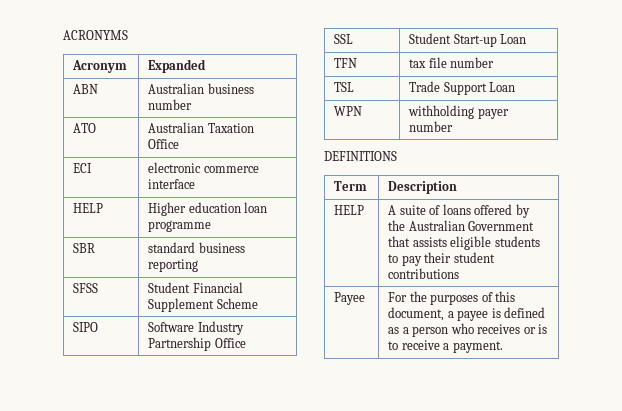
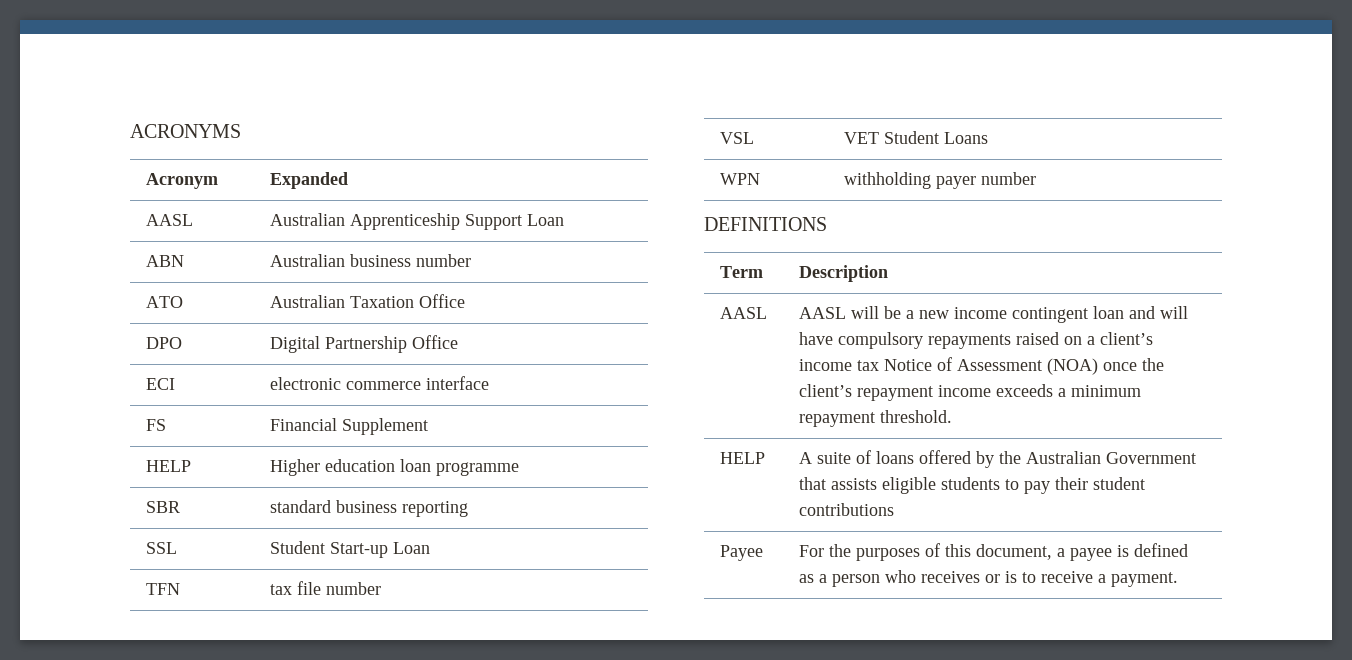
(207, 66) none -> [145,214,193,226] [269,213,564,230] // AASL | Australian Apprenticeship Support Loan
(180, 144) none -> [145,337,182,349] [269,335,458,353] // DPO | Digital Partnership Office
(196, 184) none -> [145,419,166,431] [269,418,428,435] // FS | Financial Supplement
[73,283,99,293] [148,282,243,293] [148,298,258,312] [73,322,99,332] [148,321,244,335] [148,337,246,351] // SFSS | Student Financial Supplement Scheme // SIPO | Software Industry Partnership Office -> (468, 509) none
[334,82,355,92] [409,81,516,95] TSL | Trade Support Loan -> [719,132,754,144] [843,131,988,144] VSL | VET Student Loans
(458, 187) none -> [719,307,767,319] [798,306,1188,323] [798,332,1153,349] [798,357,1164,375] [798,384,1141,401] [798,410,952,427] // AASL | AASL will be a new income contingent loan and will have compulsory repayments raised on a client’s income tax Notice of Assessment (NOA) once the client’s repayment income exceeds a minimum repayment threshold.

